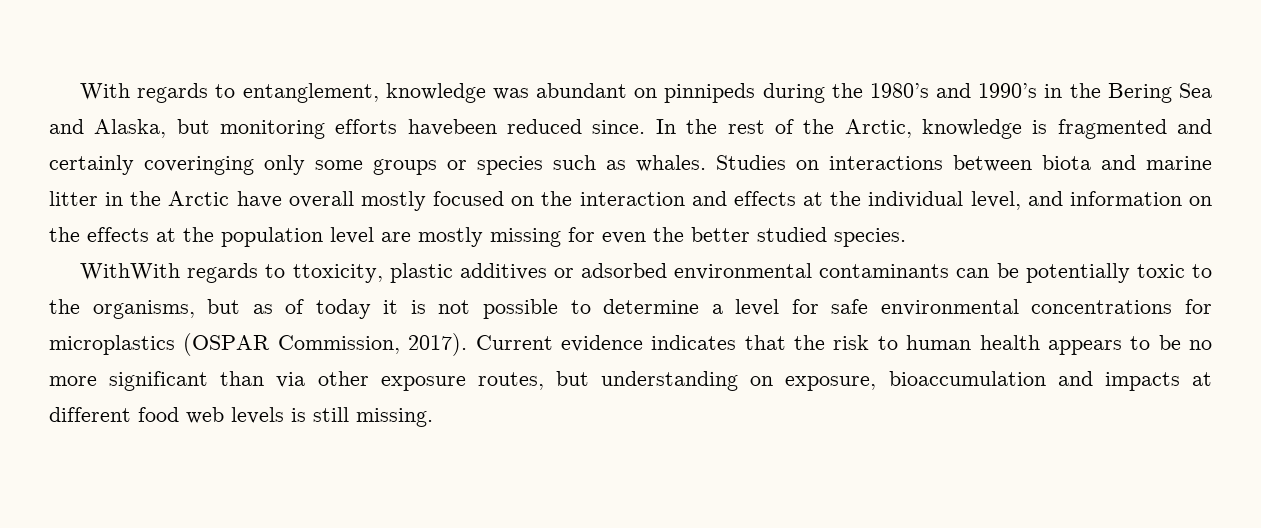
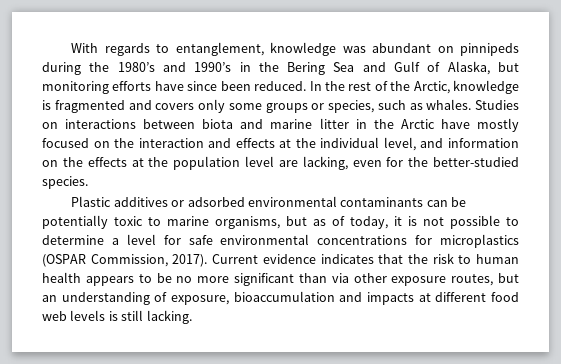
(84, 126) none -> [394,61,441,72] Gulf of
[407,119,646,136] havebeen reduced since. -> [154,81,307,91] have since been reduced.
[49,155,254,175] certainly coveringing -> [155,103,195,110] covers
[477,156,543,175] species -> [328,100,374,113] species,
[288,191,354,208] overall -> (470, 124) none
[418,227,906,247] [80,263,453,283] mostly missing for even the better studied species. // WithWith regards to ttoxicity, plastic -> [302,156,519,170] [42,176,88,189] [71,196,112,207] lacking, even for the better-studied species. // Plastic
[49,299,80,314] the -> [167,216,209,226] marine
[315,299,371,319] today -> [350,216,388,229] today,
[601,371,774,391] understanding on -> [42,292,168,305] an understanding of
[356,408,433,427] missing. -> [146,310,192,324] lacking.

